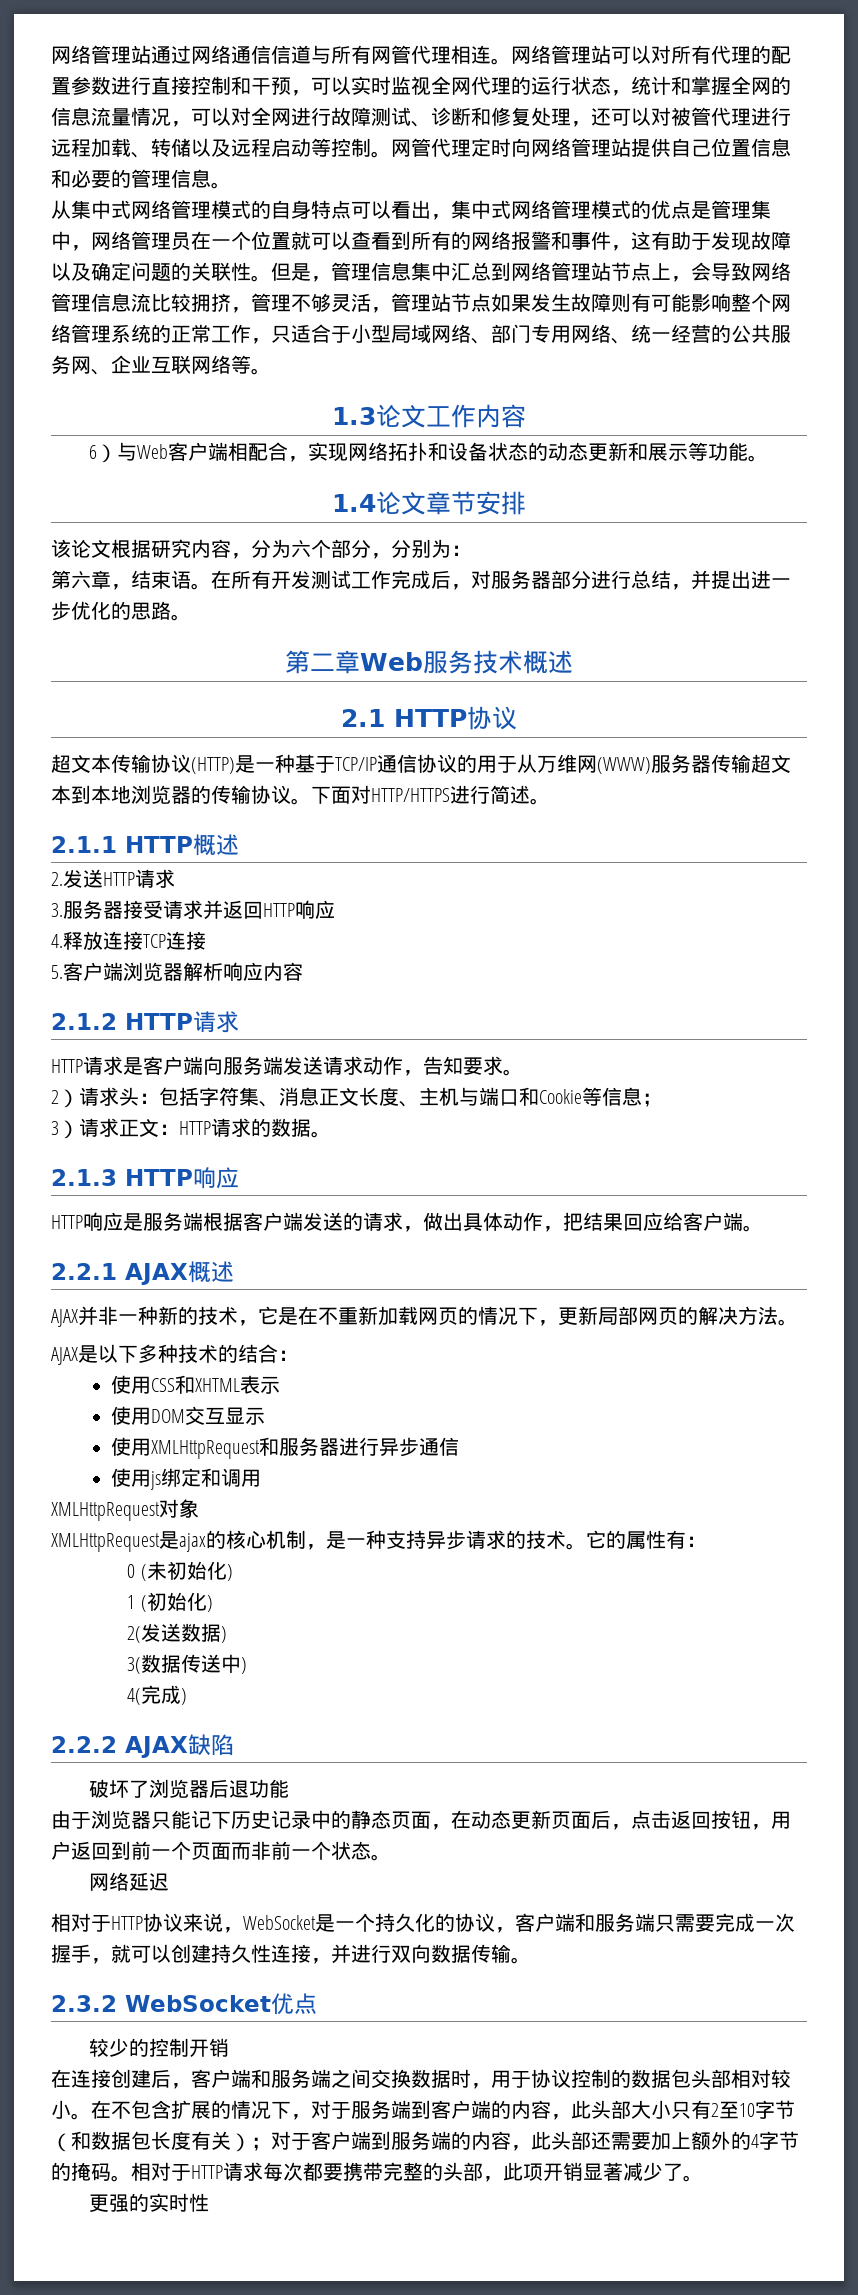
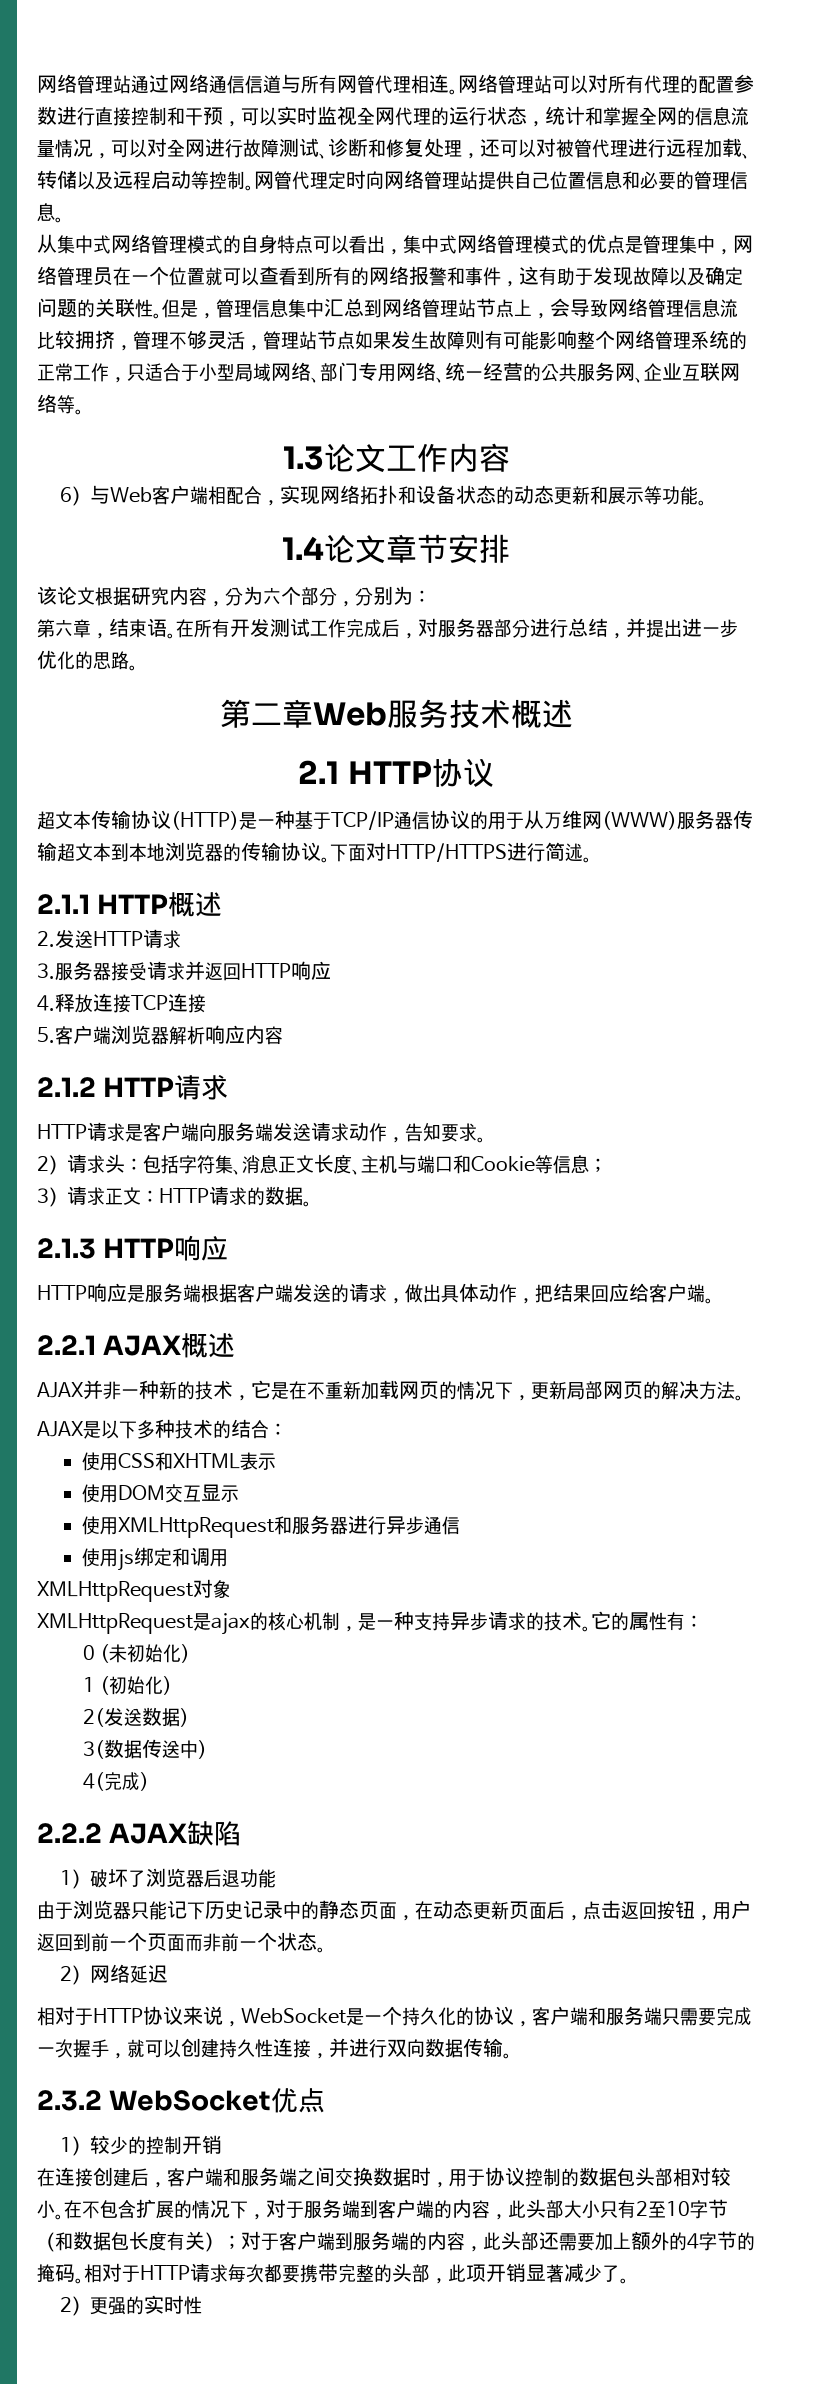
(234, 1745) none -> [59,1869,90,1889] 1）
(391, 1857) none -> [59,1965,90,1985] 2）
(317, 2003) none -> [59,2136,90,2156] 1）
(703, 2178) none -> [59,2296,90,2316] 2）

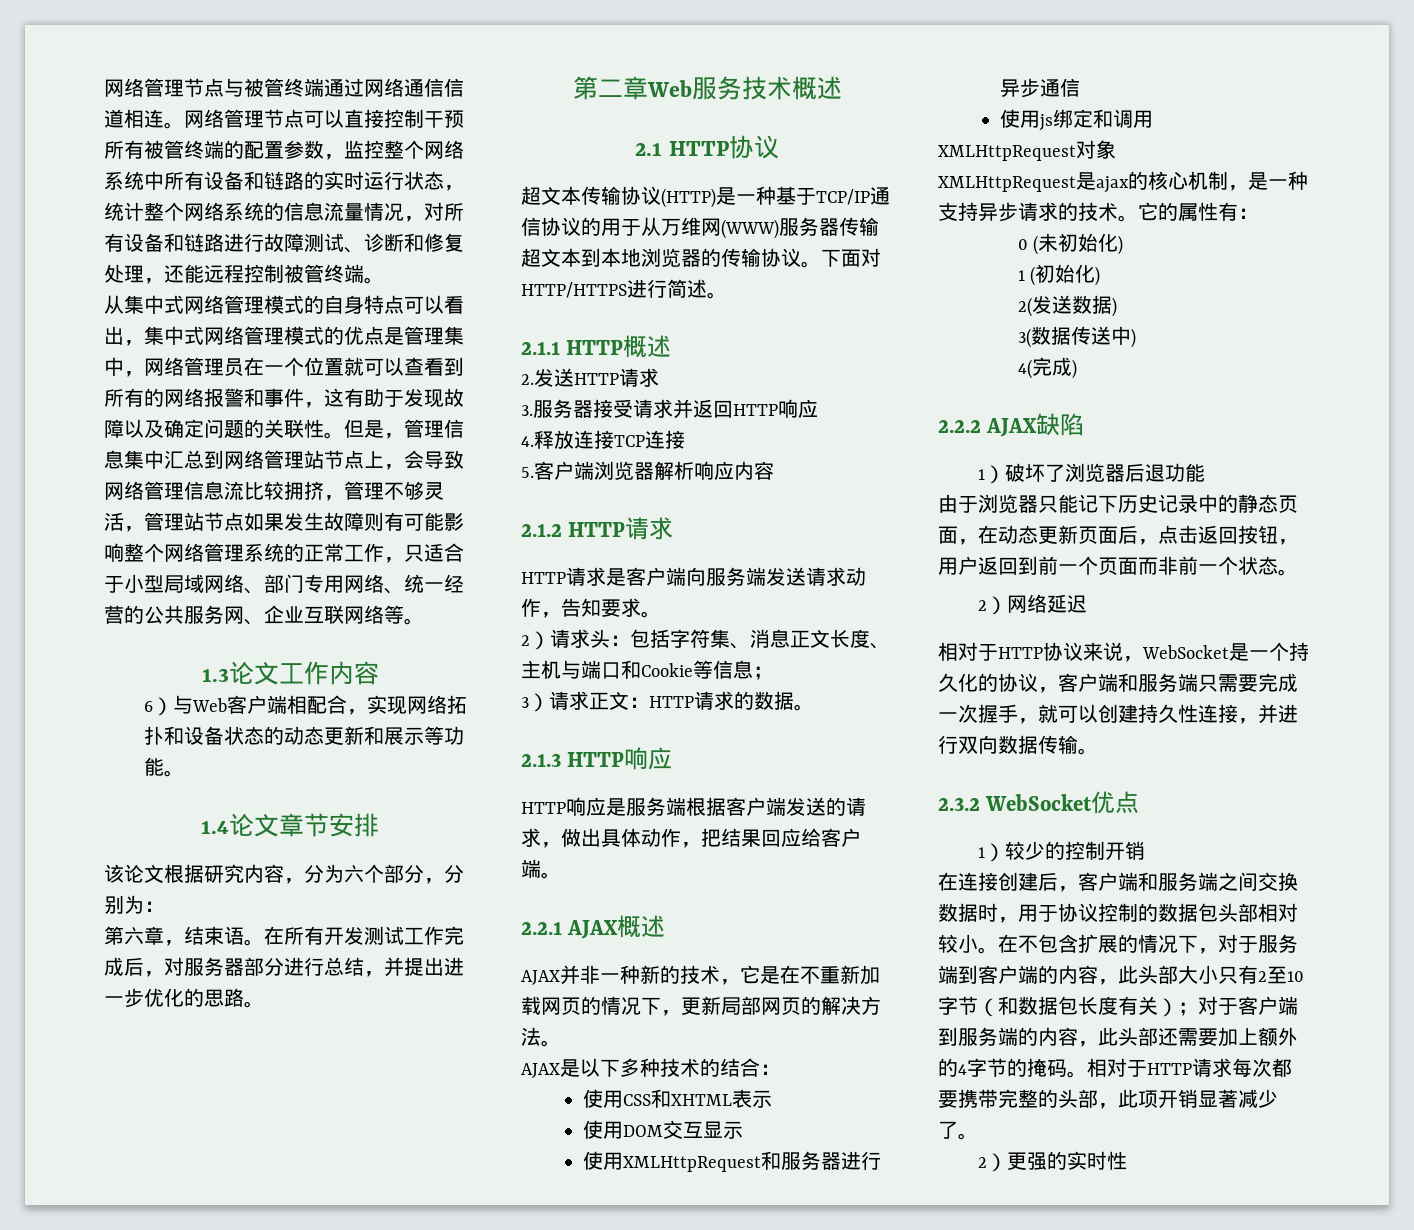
[37,74,131,94] 网络管理站 -> [104,78,324,97] 网络管理节点与被管终端
[281,74,754,95] [37,106,449,127] 与所有网管代理相连。网络管理站可以对所有代理的配置参数进行直接控制和干预，可以实时监视全网代理的 -> [124,109,464,129] [104,140,464,160] [104,171,364,190] 相连。网络管理节点可以直接控制干预所有被管终端的配置参数，监控整个网络系统中所有设备和链路的实时
[585,107,677,126] 和掌握全网 -> [144,202,264,221] 整个网络系统
[111,138,205,158] 可以对全网 -> [424,202,464,221] [104,233,224,252] 对所有设备和链路
[500,138,751,159] [37,170,748,191] [37,203,55,222] 可以对被管代理进行远程加载、转储以及远程启动等控制。网管代理定时向网络管理站提供自己位置信息和必要的管理信息 -> [184,264,364,283] 能远程控制被管终端

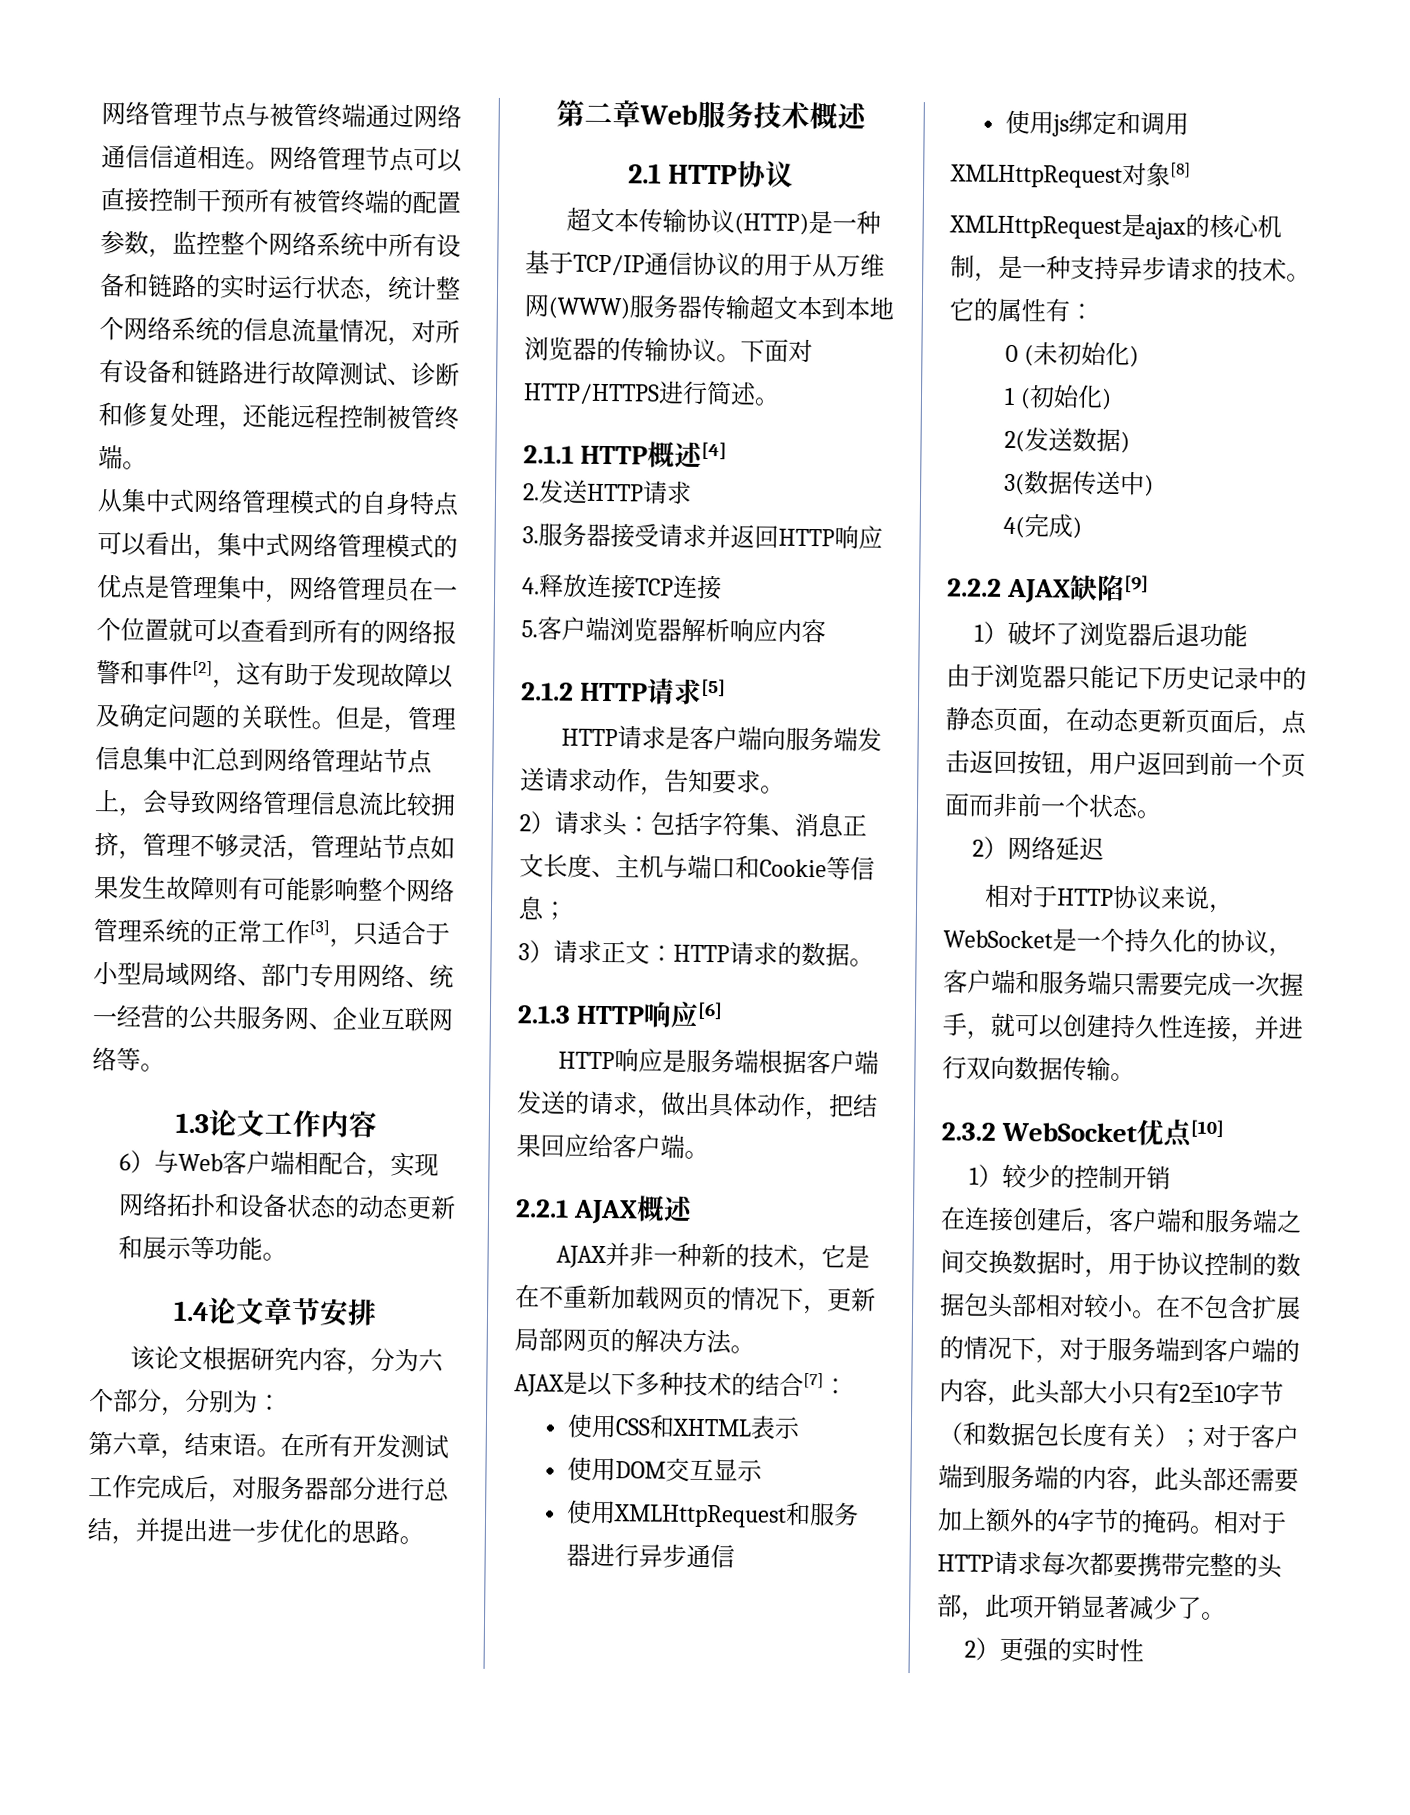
(304, 397) none -> [192,660,213,677] [2]
(384, 552) none -> [309,920,330,936] [3]
(672, 346) none -> [701,441,728,460] [4]
(674, 528) none -> [701,678,727,697] [5]
(673, 758) none -> [697,1001,724,1020] [6]
(760, 1067) none -> [803,1372,824,1389] [7]
(1116, 149) none -> [1170,162,1191,178] [8]
(1085, 424) none -> [1124,575,1150,593] [9]
(1140, 802) none -> [1190,1119,1225,1138] [10]

